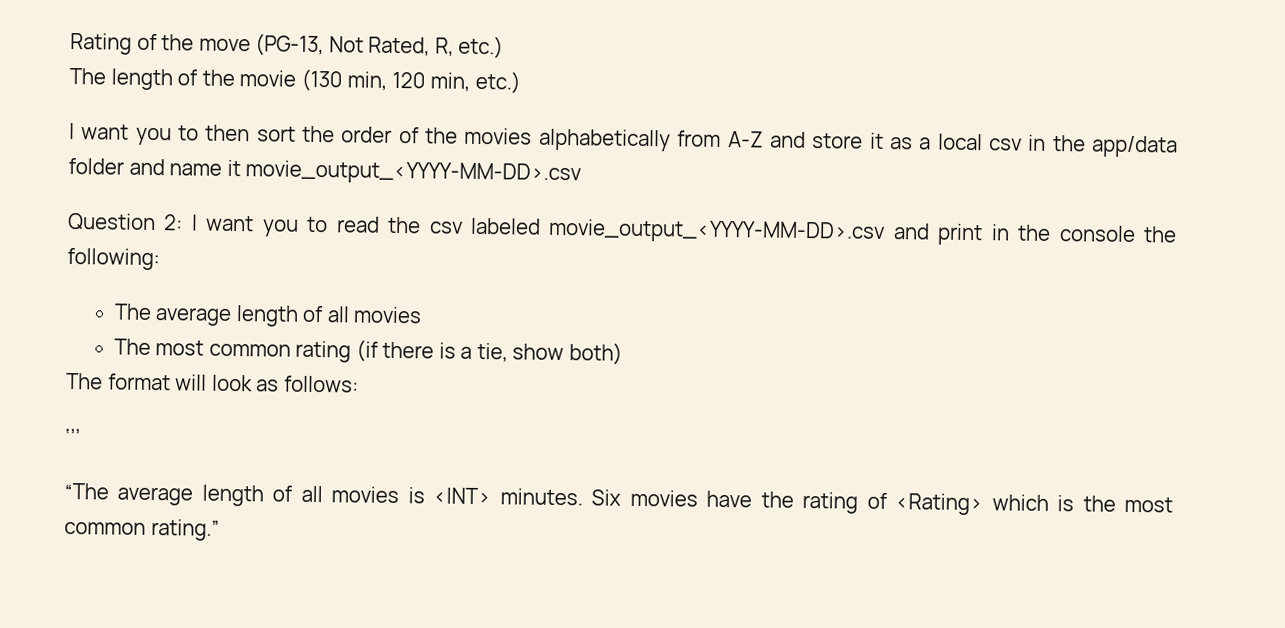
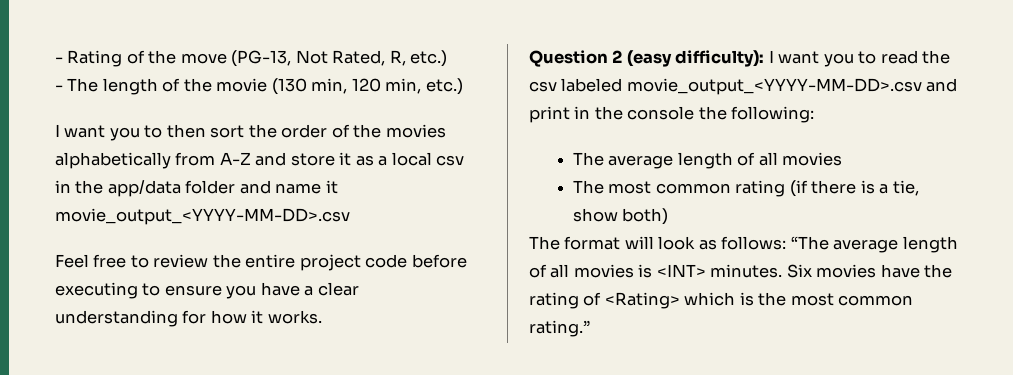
(70, 43) none -> [55,57,63,63] -
(505, 47) none -> [55,85,63,91] -
[67,212,184,231] Question 2: -> [55,254,467,271] [55,282,359,299] [55,310,322,327] [529,50,765,67] Feel free to review the entire project code before executing to ensure you have a clear understanding for how it works. // Question 2 (easy difficulty):
[65,427,81,445] // ‘’’ // -> (787, 243) none

